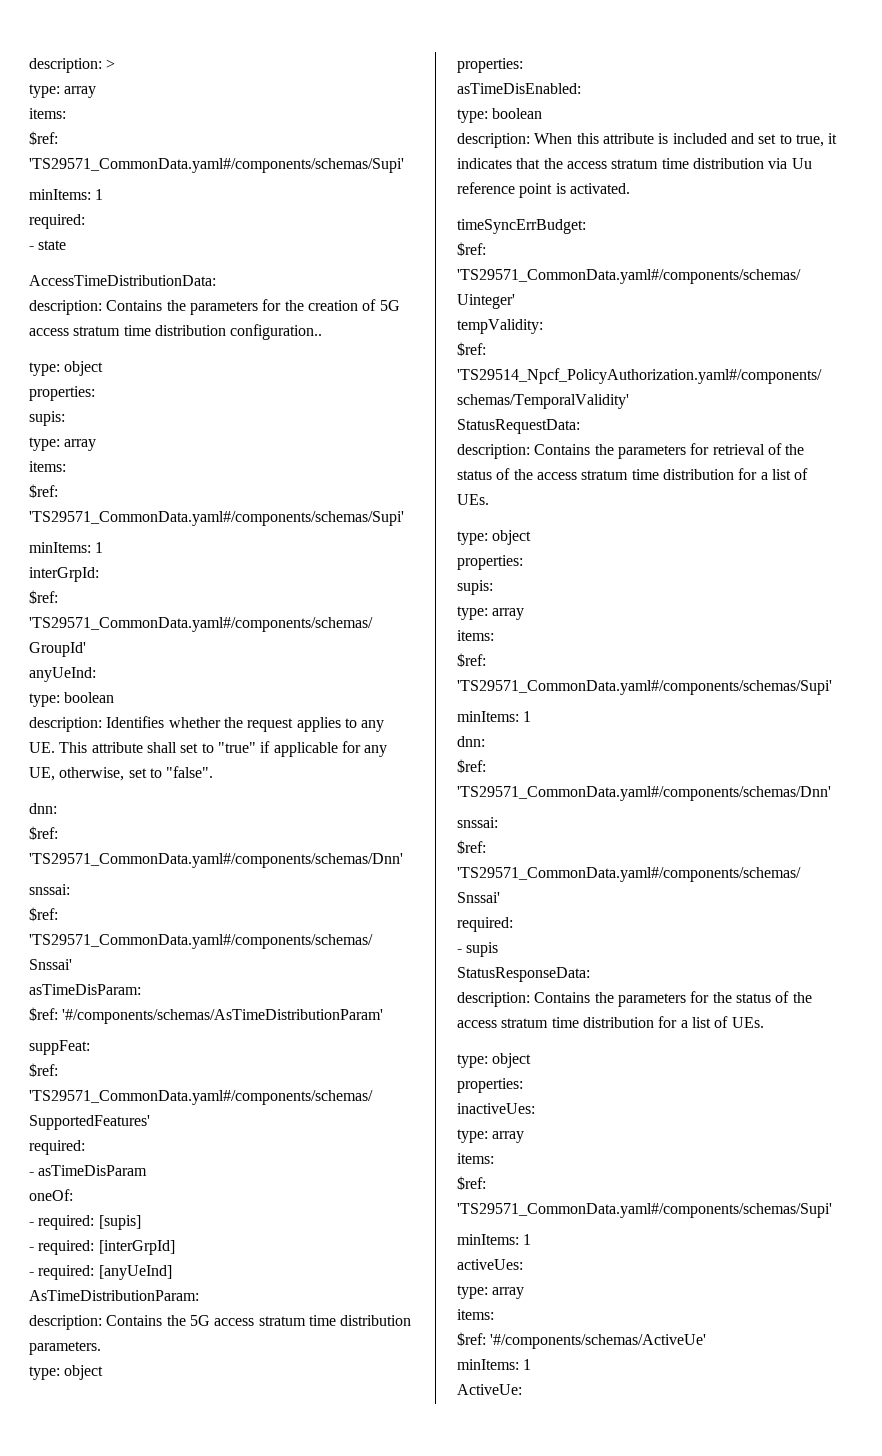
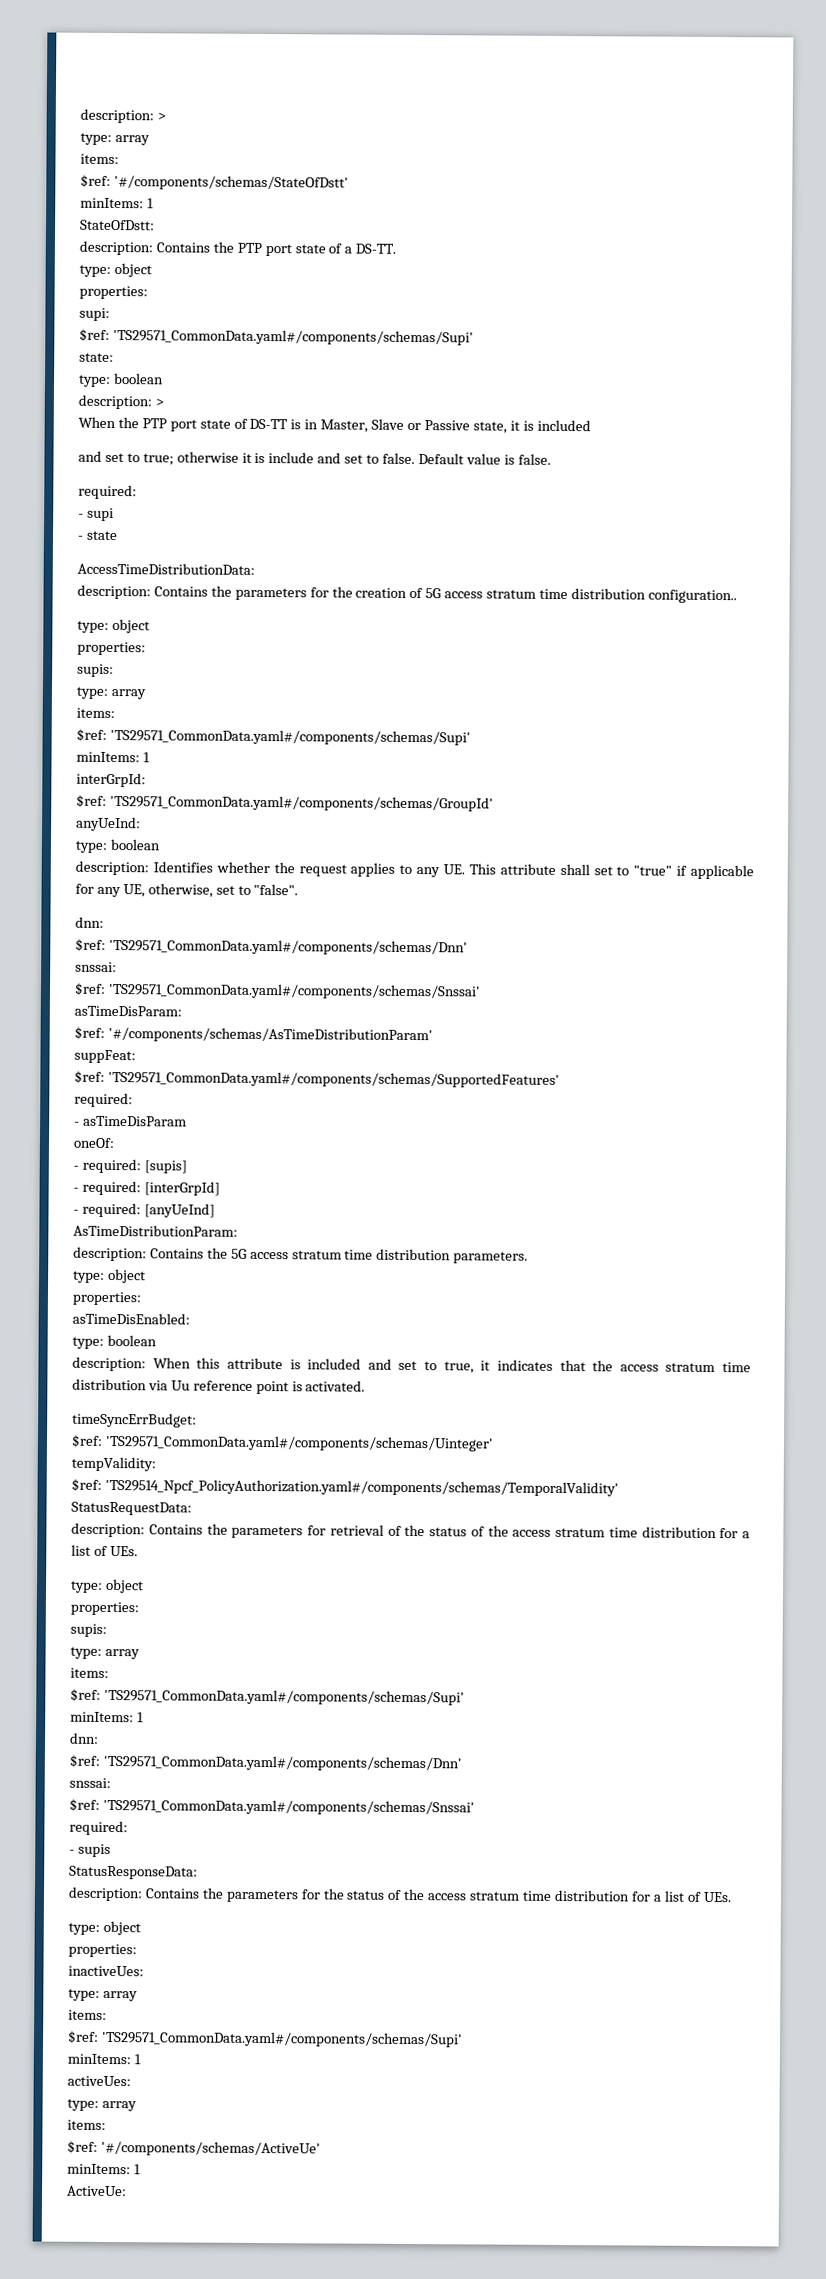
[29,158,404,173] [29,189,104,200] [29,214,85,229] 'TS29571_CommonData.yaml#/components/schemas/Supi' // minItems: 1 // required: -> [113,174,349,191] [80,197,154,209] [80,219,155,231] [79,240,397,257] [79,262,152,278] [79,285,148,300] [79,307,110,321] [79,328,474,346] [79,352,114,362] [78,372,164,387] [78,394,164,410] [78,416,591,434] [78,450,551,466] [78,484,137,500] [78,507,114,521] '#/components/schemas/StateOfDstt' // minItems: 1 // StateOfDstt: // description: Contains the PTP port state of a DS-TT. // type: object // properties: // supi: // $ref: 'TS29571_CommonData.yaml#/components/schemas/Supi' // state: // type: boolean // description: > // When the PTP port state of DS-TT is in Master, Slave or Passive state, it is included // and set to true; otherwise it is include and set to false. Default value is false. // required: // - supi

